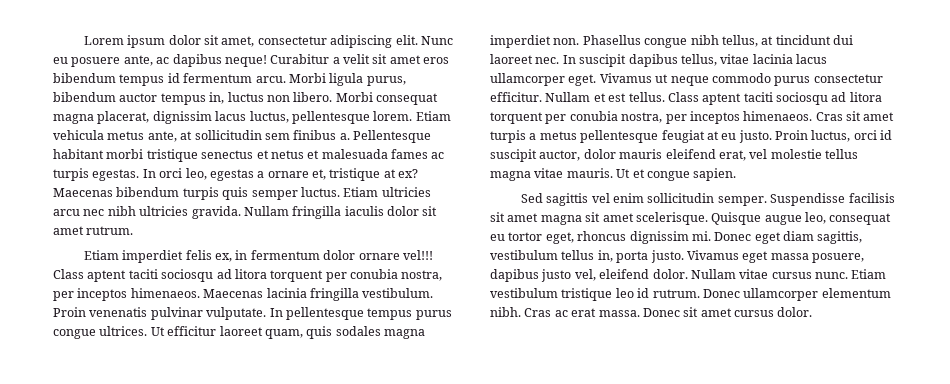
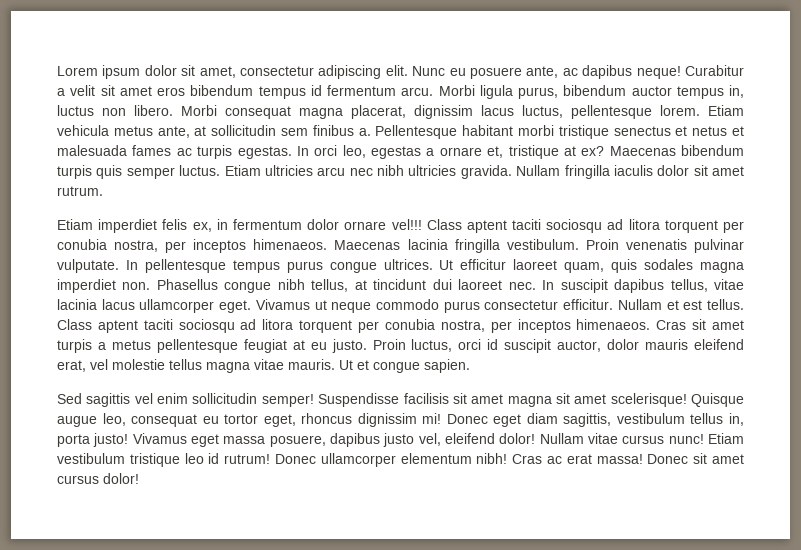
[717,196,767,206] semper. -> [261,394,314,407] semper!
[635,212,708,225] scelerisque. -> [610,393,687,407] scelerisque!
[691,231,711,241] mi. -> [422,413,442,424] mi!
[650,250,684,263] justo. -> [93,433,129,447] justo!
[652,269,688,279] dolor. -> [499,433,536,444] dolor!
[815,272,848,279] nunc. -> [668,434,704,444] nunc!
[652,289,700,298] rutrum. -> [224,454,271,464] rutrum!
[490,307,521,317] nibh. -> [476,453,508,464] nibh!
[598,310,640,317] massa. -> [596,454,643,464] massa!
[777,307,813,317] dolor. -> [103,473,139,484] dolor!

